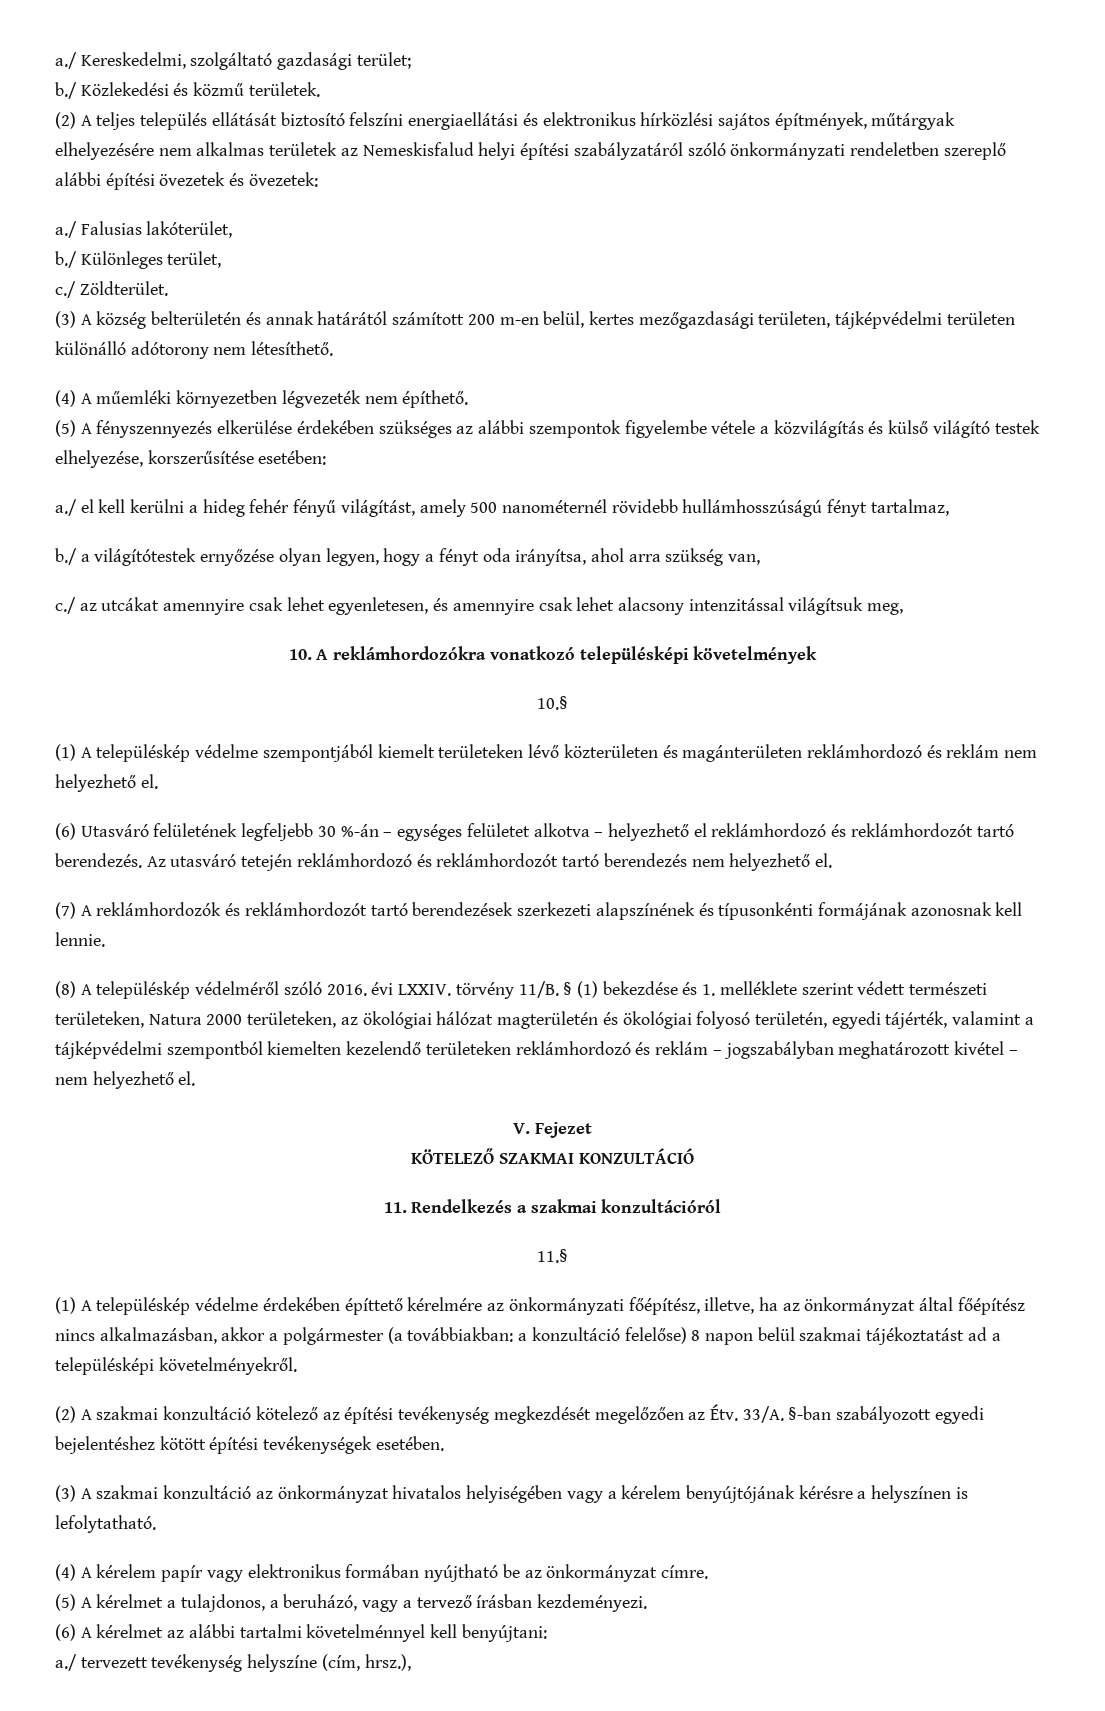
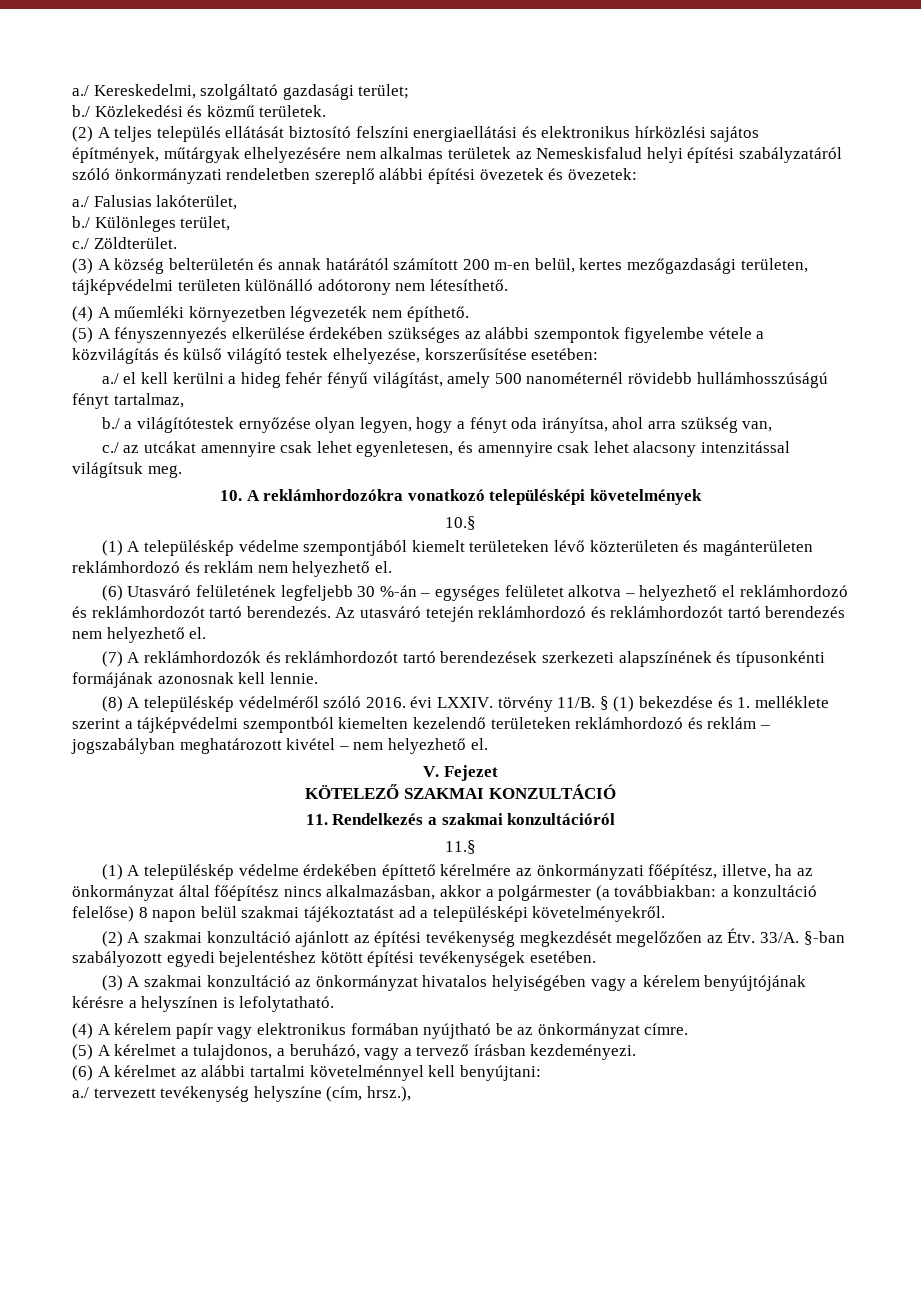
[867,603,904,615] meg, -> [147,465,182,478] meg.
[857,981,988,995] [55,1011,1022,1029] védett természeti területeken, Natura 2000 területeken, az ökológiai hálózat magterületén és ökológiai folyosó területén, egyedi tájérték, valamint -> (120, 723) none
[255,1406,318,1420] kötelező -> [295,931,350,947] ajánlott

